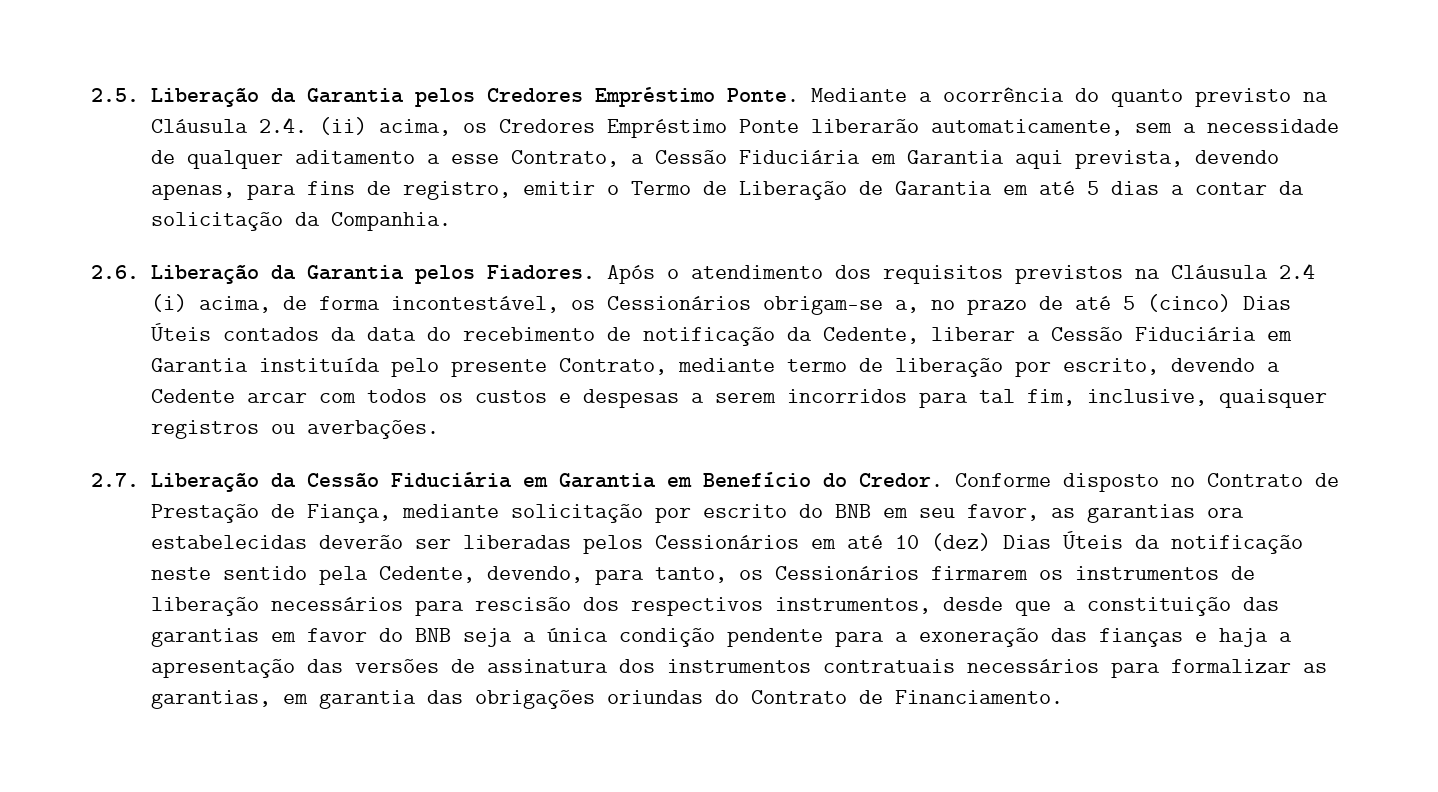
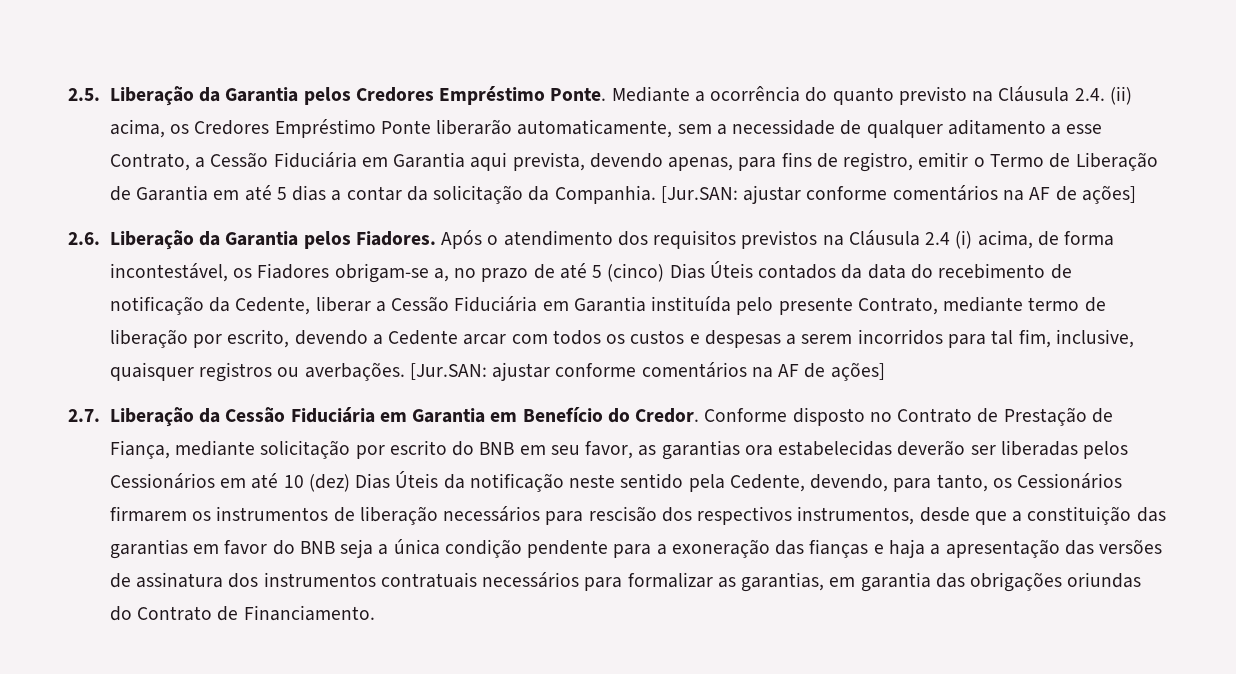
(451, 221) none -> [660,185,1136,204] [Jur.SAN: ajustar conforme comentários na AF de ações]
[606,296,751,310] Cessionários -> [257,263,330,279] Fiadores
(439, 429) none -> [409,362,885,381] [Jur.SAN: ajustar conforme comentários na AF de ações]

